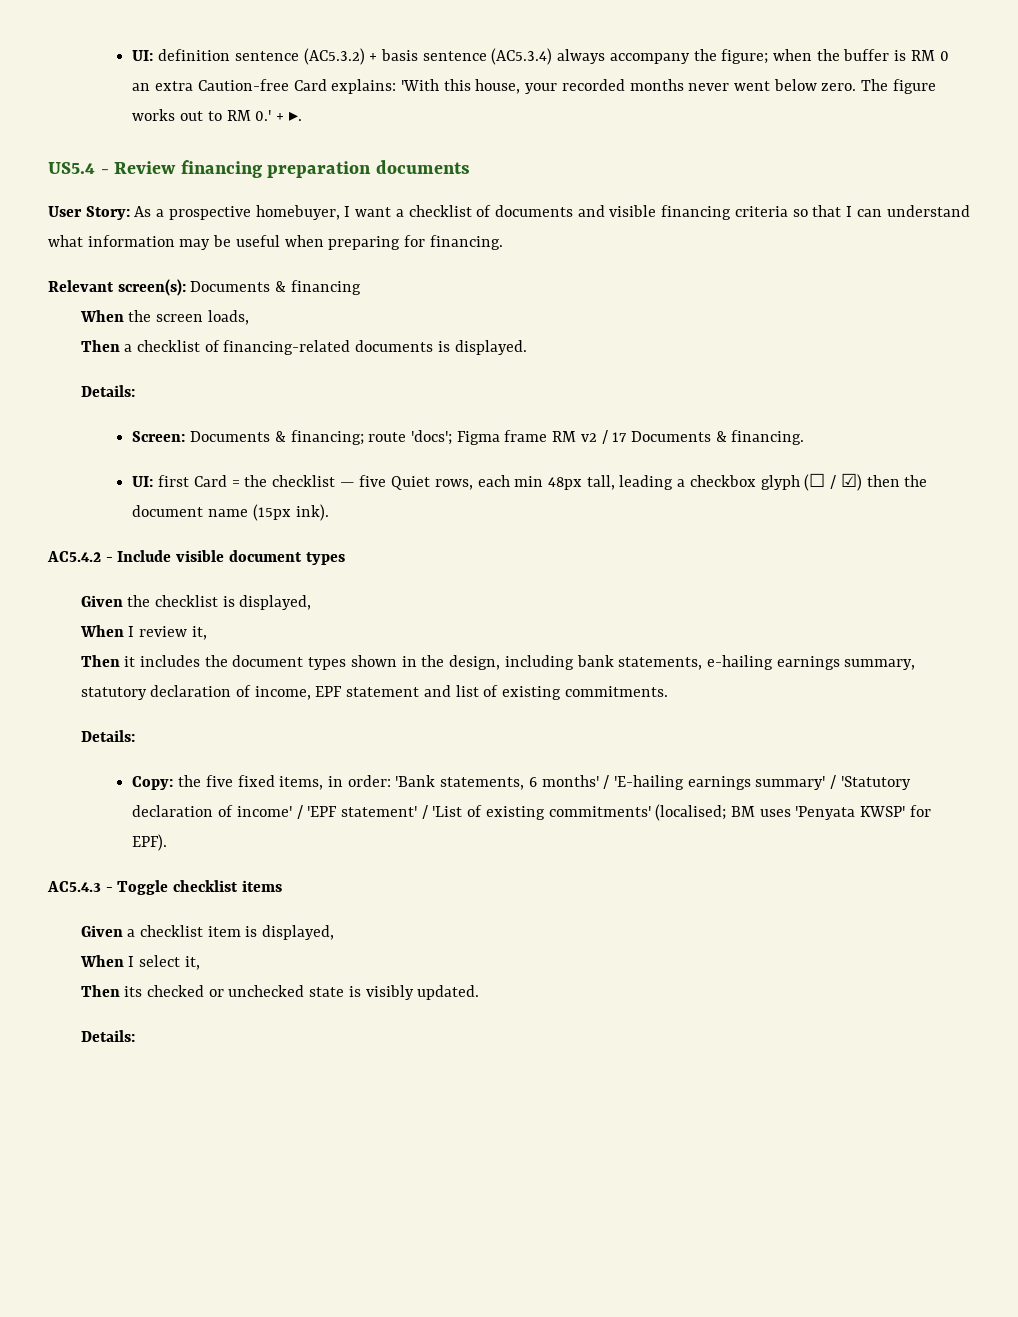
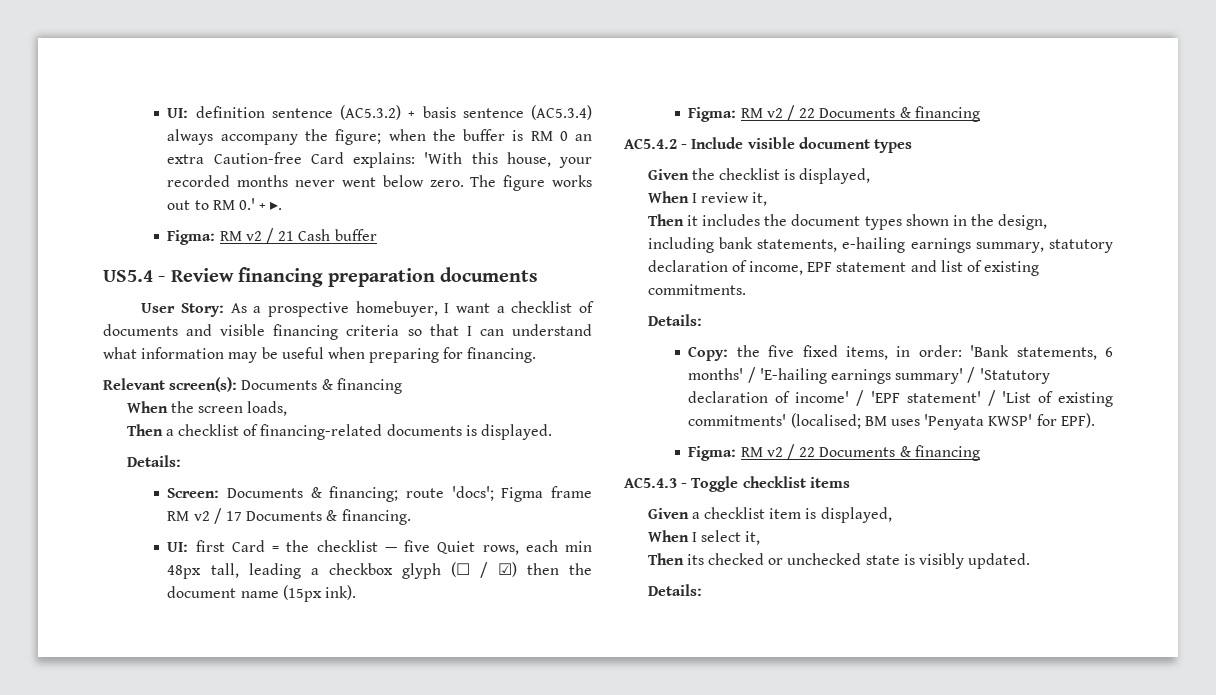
(302, 116) none -> [167,228,377,245] // Figma: RM v2 / 21 Cash buffer
(329, 512) none -> [688,105,980,122] // Figma: RM v2 / 22 Documents & financing
(168, 842) none -> [688,444,980,461] // Figma: RM v2 / 22 Documents & financing

